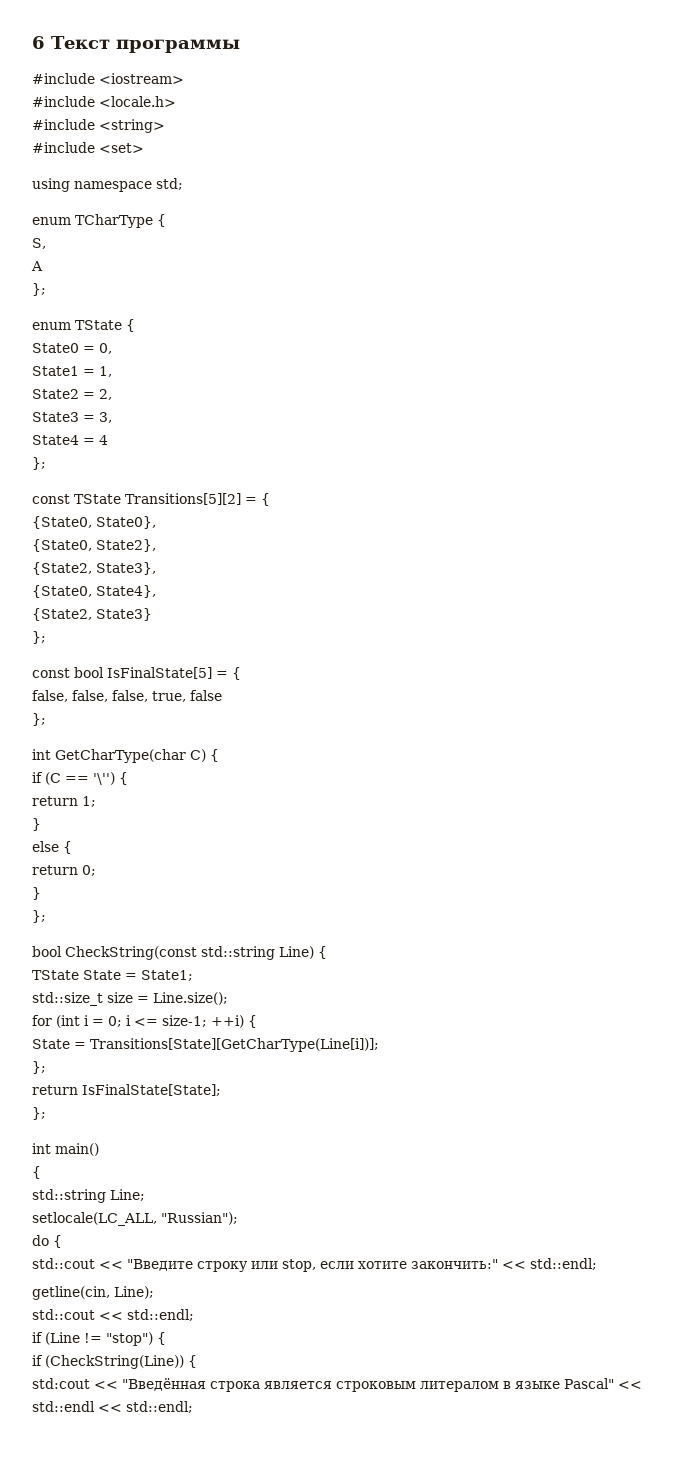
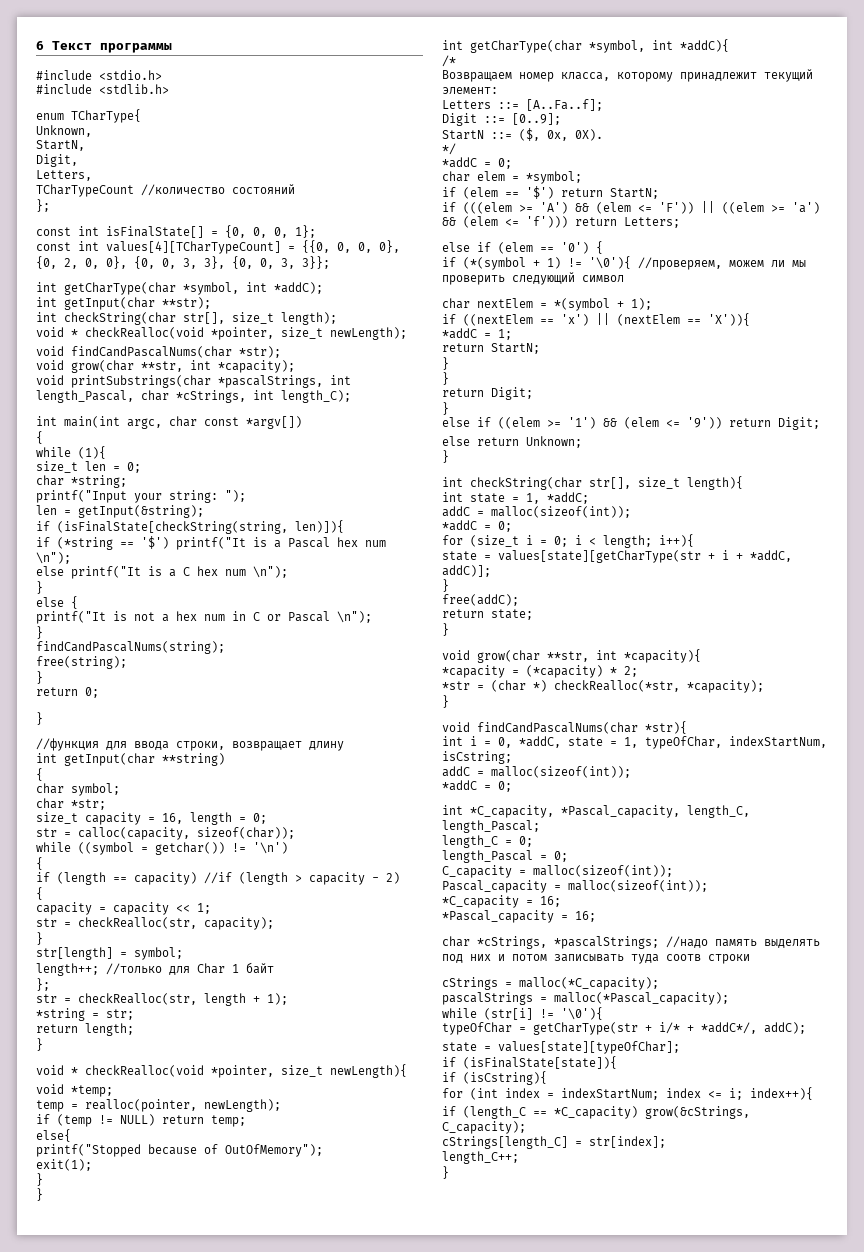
[99,73,184,84] [32,96,176,107] [32,119,165,133] [32,142,144,153] [32,178,183,192] [32,214,166,228] [32,238,46,249] [31,261,43,271] [32,283,46,296] [32,319,135,332] [32,343,112,354] [32,366,112,377] [32,389,112,400] [32,412,112,423] [32,435,108,445] [32,457,46,470] [32,493,270,506] [32,516,156,529] [32,539,156,552] [32,562,156,575] [32,585,156,598] [32,608,152,621] [32,631,46,644] [32,667,241,680] [32,690,222,702] [32,713,46,726] [32,749,219,763] [32,772,128,785] [32,796,96,807] [32,818,41,831] [32,841,72,854] [32,865,96,876] [32,887,41,900] [32,910,46,923] [32,946,327,960] [32,970,193,981] [32,992,228,1006] [32,1015,80,1028] <iostream> // #include <locale.h> // #include <string> // #include <set> // using namespace std; // enum TCharType { // S, // A // }; // enum TState { // State0 = 0, // State1 = 1, // State2 = 2, // State3 = 3, // State4 = 4 // }; // const TState Transitions[5][2] = { // {State0, State0}, // {State0, State2}, // {State2, State3}, // {State0, State4}, // {State2, State3} // }; // const bool IsFinalState[5] = { // false, false, false, true, false // }; // int GetCharType(char C) { // if (C == '\'') { // return 1; // } // else { // return 0; // } // }; // bool CheckString(const std::string Line) { // TState State = State1; // std::size_t size = Line.size(); // for (int -> [99,70,162,80] [36,84,169,94] [36,109,141,123] [36,125,92,137] [36,140,85,151] [36,154,78,167] [36,170,92,181] [36,184,295,197] [36,199,50,212] [36,225,316,238] [36,240,400,254] [36,256,330,269] [36,282,323,295] [36,297,211,310] [36,312,337,325] [36,327,407,340] [36,346,281,358] [36,360,295,373] [36,375,351,388] [36,390,351,403] [36,416,302,429] [36,431,43,444] [36,446,106,459] [36,461,141,473] [36,475,127,488] [36,490,246,503] [36,505,204,518] [36,520,344,534] [36,536,386,550] [36,552,71,564] [36,566,288,579] [36,581,43,594] [36,596,78,609] [36,611,372,624] [36,626,43,639] [36,641,225,654] [36,656,127,669] [36,671,43,684] [36,687,99,698] [36,712,43,725] [36,738,344,751] [36,753,225,766] [36,768,43,781] [36,783,120,796] [36,798,106,810] [36,812,267,825] [36,827,295,840] [36,842,288,855] [36,857,43,870] [36,872,400,885] [36,887,43,900] [36,902,211,915] [36,917,274,930] [36,932,43,945] [36,947,183,960] [36,962,274,976] [36,978,50,991] [36,993,288,1006] [36,1008,134,1021] [36,1023,134,1036] [36,1038,43,1051] [36,1064,407,1078] [36,1084,113,1097] [36,1099,281,1112] [36,1114,246,1127] [36,1129,71,1142] [36,1144,323,1157] [36,1159,92,1171] [36,1173,43,1186] [36,1188,43,1201] [442,39,729,53] [442,55,456,67] [442,69,813,82] [442,87,498,95] [442,99,603,111] [442,113,561,126] [442,128,603,141] [442,143,456,155] [442,157,512,169] [442,171,582,184] [442,186,659,199] [442,201,820,214] [442,216,680,228] [442,241,603,254] [442,256,806,270] [442,272,624,285] [442,298,652,311] [442,313,750,326] [442,328,512,340] [442,343,540,354] [442,357,449,370] [442,372,449,385] [442,387,533,400] [442,402,449,415] [442,417,820,430] [442,436,582,448] [442,450,449,463] [442,476,743,490] [442,492,589,504] [442,506,631,518] [442,520,512,532] [442,535,519,547] <stdio.h> // #include <stdlib.h> // enum TCharType{ // Unknown, // StartN, // Digit, // Letters, // TCharTypeCount //количество состояний // }; // const int isFinalState[] = {0, 0, 0, 1}; // const int values[4][TCharTypeCount] = {{0, 0, 0, 0}, {0, 2, 0, 0}, {0, 0, 3, 3}, {0, 0, 3, 3}}; // int getCharType(char *symbol, int *addC); // int getInput(char **str); // int checkString(char str[], size_t length); // void * checkRealloc(void *pointer, size_t newLength); // void findCandPascalNums(char *str); // void grow(char **str, int *capacity); // void printSubstrings(char *pascalStrings, int length_Pascal, char *cStrings, int length_C); // int main(int argc, char const *argv[]) // { // while (1){ // size_t len = 0; // char *string; // printf("Input your string: "); // len = getInput(&string); // if (isFinalState[checkString(string, len)]){ // if (*string == '$') printf("It is a Pascal hex num \n"); // else printf("It is a C hex num \n"); // } // else { // printf("It is not a hex num in C or Pascal \n"); // } // findCandPascalNums(string); // free(string); // } // return 0; // } // //функция для ввода строки, возвращает длину // int getInput(char **string) // { // char symbol; // char *str; // size_t capacity = 16, length = 0; // str = calloc(capacity, sizeof(char)); // while ((symbol = getchar()) != '\n') // { // if (length == capacity) //if (length > capacity - 2) // { // capacity = capacity << 1; // str = checkRealloc(str, capacity); // } // str[length] = symbol; // length++; //только для Char 1 байт // }; // str = checkRealloc(str, length + 1); // *string = str; // return length; // } // void * checkRealloc(void *pointer, size_t newLength){ // void *temp; // temp = realloc(pointer, newLength); // if (temp != NULL) return temp; // else{ // printf("Stopped because of OutOfMemory"); // exit(1); // } // } // int getCharType(char *symbol, int *addC){ // /* // Возвращаем номер класса, которому принадлежит текущий элемент: // Letters ::= [A..Fa..f]; // Digit ::= [0..9]; // StartN ::= ($, 0x, 0X). // */ // *addC = 0; // char elem = *symbol; // if (elem == '$') return StartN; // if (((elem >= 'A') && (elem <= 'F')) || ((elem >= 'a') && (elem <= 'f'))) return Letters; // else if (elem == '0') { // if (*(symbol + 1) != '\0'){ //проверяем, можем ли мы проверить следующий символ // char nextElem = *(symbol + 1); // if ((nextElem == 'x') || (nextElem == 'X')){ // *addC = 1; // return StartN; // } // } // return Digit; // } // else if ((elem >= '1') && (elem <= '9')) return Digit; // else return Unknown; // } // int checkString(char str[], size_t length){ // int state = 1, *addC; // addC = malloc(sizeof(int)); // *addC = 0; // for (size_t
[134,1015,257,1028] [32,1038,379,1052] [32,1061,46,1074] [32,1084,221,1096] [32,1107,46,1120] [32,1143,99,1156] [32,1166,41,1179] [32,1189,145,1203] [32,1212,238,1226] [32,1235,62,1248] [32,1258,597,1272] [32,1286,154,1300] [32,1309,194,1321] [32,1332,166,1346] [32,1355,197,1369] [32,1378,642,1392] [32,1401,193,1413] <= size-1; ++i) { // State = Transitions[State][GetCharType(Line[i])]; // }; // return IsFinalState[State]; // }; // int main() // { // std::string Line; // setlocale(LC_ALL, "Russian"); // do { // std::cout << "Введите строку или stop, если хотите закончить:" << std::endl; // getline(cin, Line); // std::cout << std::endl; // if (Line != "stop") { // if (CheckString(Line)) { // std:cout << "Введённая строка является строковым литералом в языке Pascal" << std::endl << std::endl; -> [589,534,694,548] [442,550,792,563] [442,565,491,577] [442,579,449,592] [442,594,519,606] [442,609,533,620] [442,623,449,636] [442,649,701,663] [442,665,638,678] [442,680,764,693] [442,695,449,708] [442,721,687,734] [442,736,827,749] [442,751,512,764] [442,766,631,778] [442,780,512,792] [442,805,750,818] [442,820,540,833] [442,835,533,848] [442,850,568,863] [442,865,673,878] [442,880,708,893] [442,895,561,908] [442,910,596,923] [442,936,820,949] [442,954,750,964] [442,977,659,990] [442,992,729,1005] [442,1007,603,1020] [442,1022,806,1035] [442,1041,680,1054] [442,1056,617,1069] [442,1071,547,1085] [442,1087,813,1100] [442,1106,750,1119] [442,1121,526,1134] [442,1136,666,1149] [442,1151,519,1164] [442,1166,449,1179] < length; i++){ // state = values[state][getCharType(str + i + *addC, addC)]; // } // free(addC); // return state; // } // void grow(char **str, int *capacity){ // *capacity = (*capacity) * 2; // *str = (char *) checkRealloc(*str, *capacity); // } // void findCandPascalNums(char *str){ // int i = 0, *addC, state = 1, typeOfChar, indexStartNum, isCstring; // addC = malloc(sizeof(int)); // *addC = 0; // int *C_capacity, *Pascal_capacity, length_C, length_Pascal; // length_C = 0; // length_Pascal = 0; // C_capacity = malloc(sizeof(int)); // Pascal_capacity = malloc(sizeof(int)); // *C_capacity = 16; // *Pascal_capacity = 16; // char *cStrings, *pascalStrings; //надо память выделять под них и потом записывать туда соотв строки // cStrings = malloc(*C_capacity); // pascalStrings = malloc(*Pascal_capacity); // while (str[i] != '\0'){ // typeOfChar = getCharType(str + i/* + *addC*/, addC); // state = values[state][typeOfChar]; // if (isFinalState[state]){ // if (isCstring){ // for (int index = indexStartNum; index <= i; index++){ // if (length_C == *C_capacity) grow(&cStrings, C_capacity); // cStrings[length_C] = str[index]; // length_C++; // }

